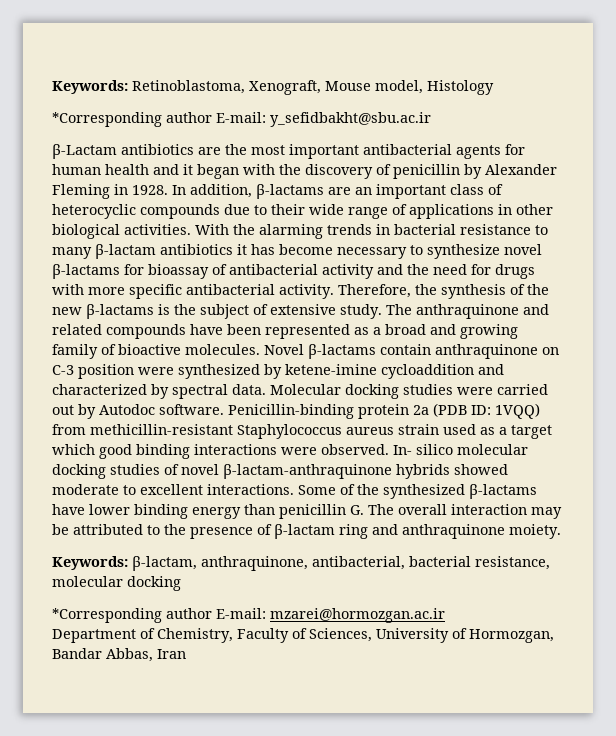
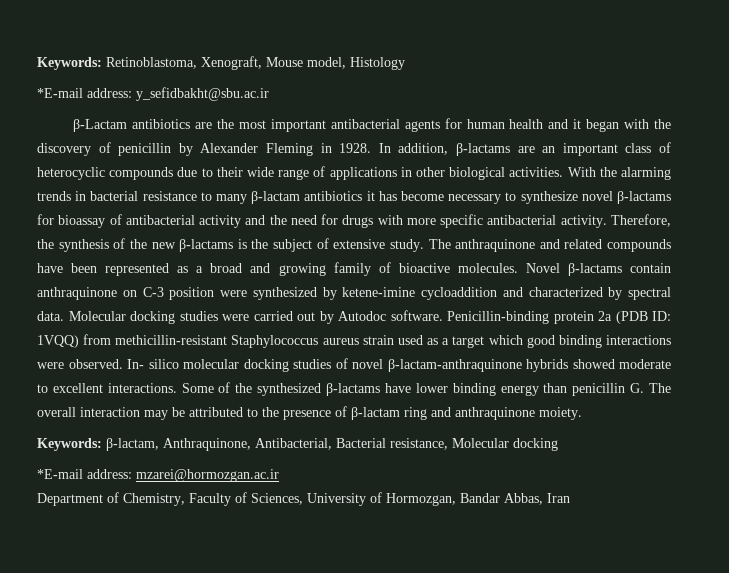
[52,112,266,127] *Corresponding author E-mail: -> [37,88,132,98] *E-mail address:
[201,556,550,571] [52,576,181,591] [52,608,266,623] anthraquinone, antibacterial, bacterial resistance, molecular docking // *Corresponding author E-mail: -> [163,438,558,451] [37,469,132,479] Anthraquinone, Antibacterial, Bacterial resistance, Molecular docking // *E-mail address:

